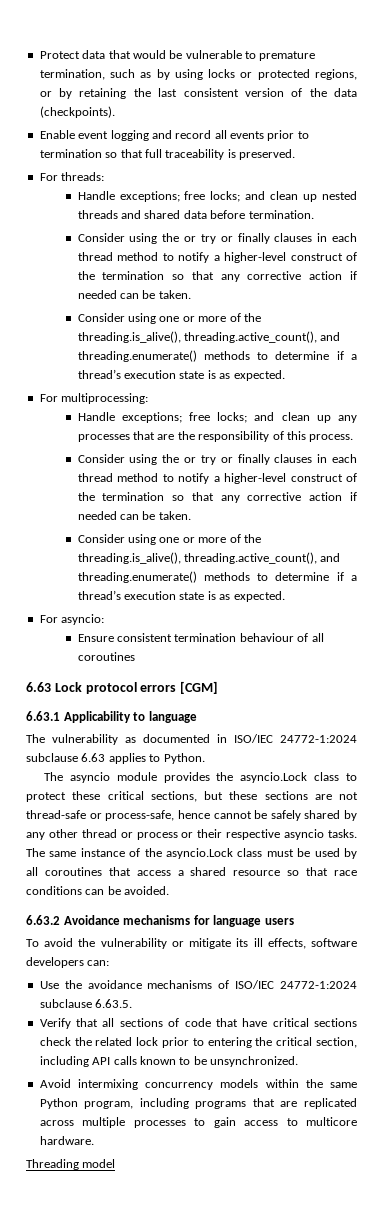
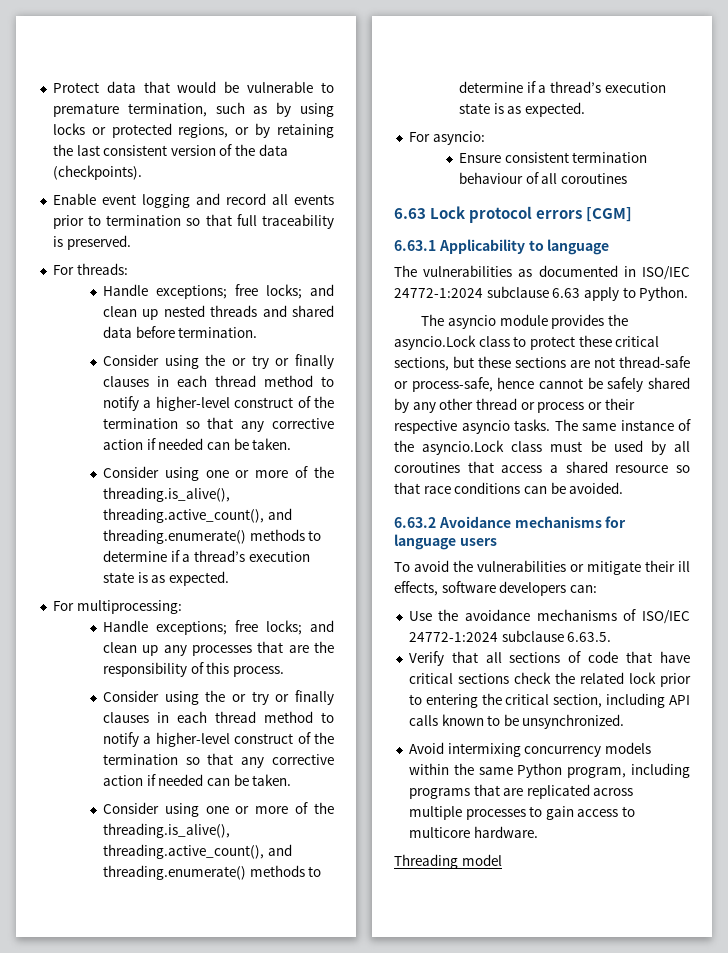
[52,734,118,745] vulnerability -> [423,265,513,277] vulnerabilities
[108,753,146,764] applies -> [583,287,619,301] apply
[100,938,167,949] vulnerability -> [477,560,566,572] vulnerabilities
[236,938,249,947] its -> [645,560,675,572] their

